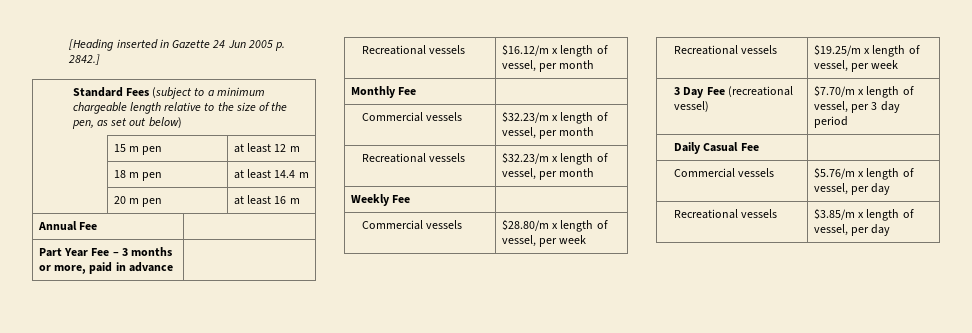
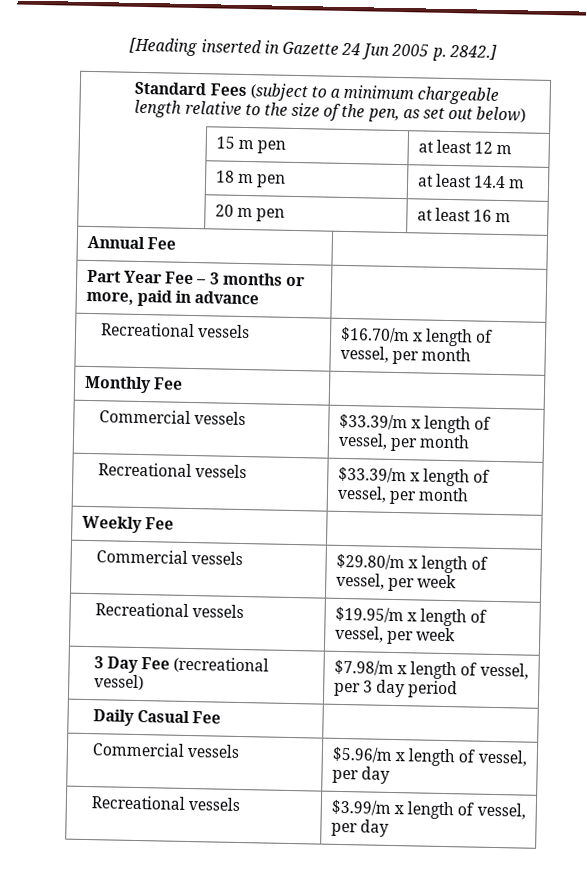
[501,45,549,56] $16.12/m -> [339,326,410,344] $16.70/m
[501,112,549,123] $32.23/m -> [338,413,408,431] $33.39/m
[501,153,549,164] $32.23/m -> [337,466,407,484] $33.39/m
[501,220,549,231] $28.80/m -> [335,553,405,571] $29.80/m
[813,45,861,56] $19.25/m -> [334,606,404,624] $19.95/m
[813,86,855,97] $7.70/m -> [333,659,394,676] $7.98/m
[813,168,855,179] $5.76/m -> [331,746,393,763] $5.96/m
[813,209,855,220] $3.85/m -> [330,799,391,816] $3.99/m

